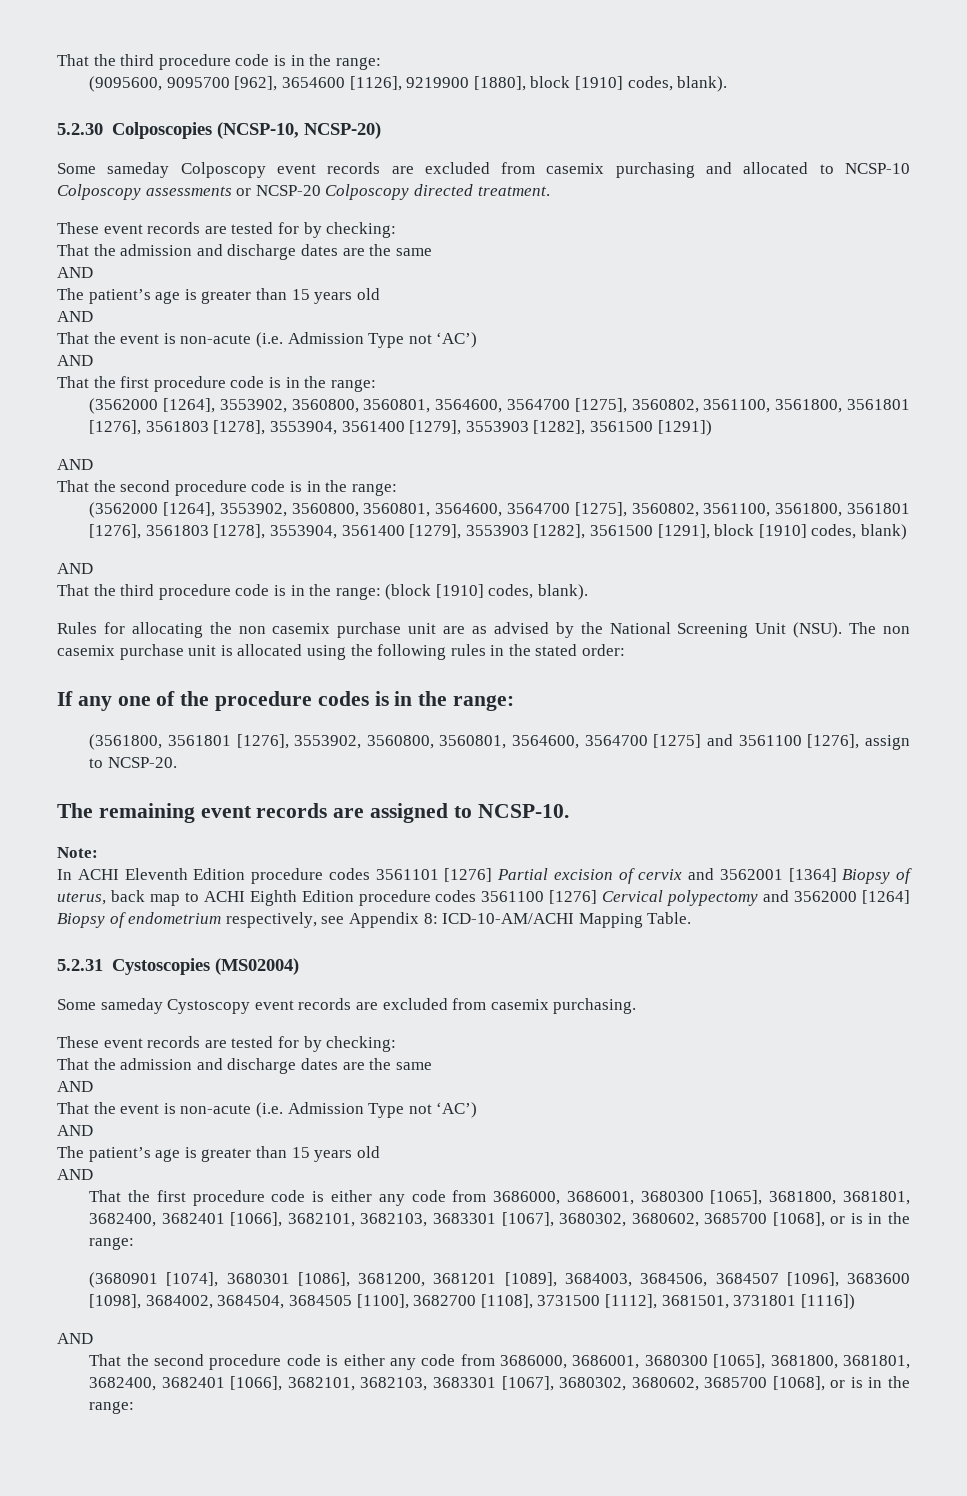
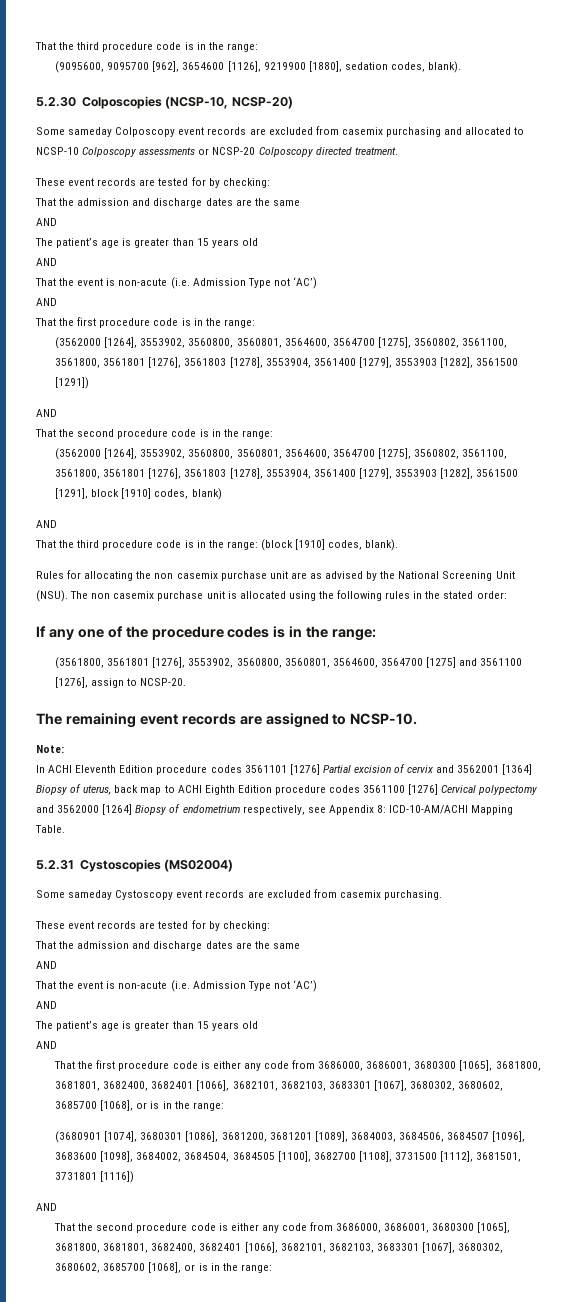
[530,76,623,90] block [1910] -> [344,62,388,70] sedation

